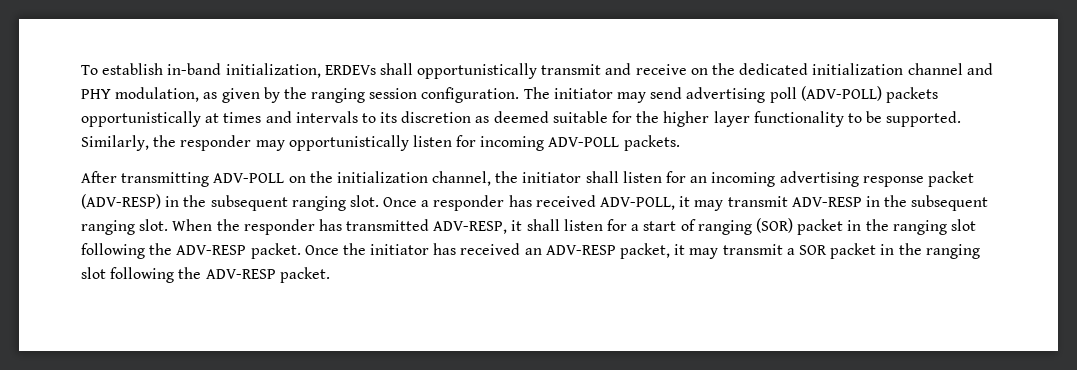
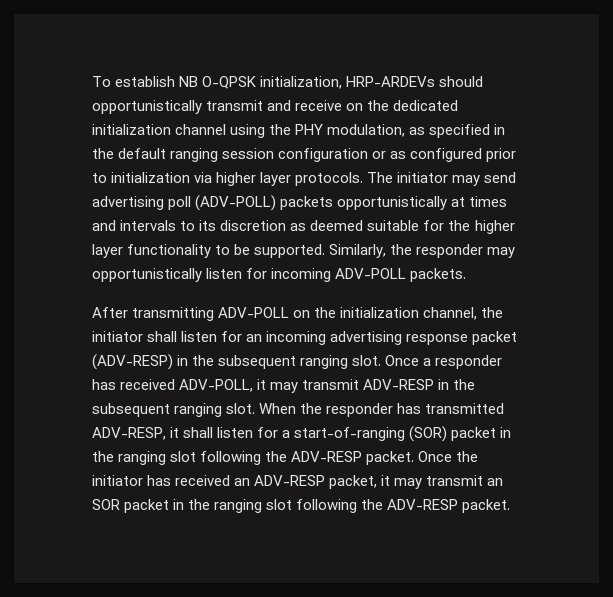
[167,63,413,78] in-band initialization, ERDEVs shall -> [179,76,484,89] NB O-QPSK initialization, HRP-ARDEVs should
[966,63,993,75] and -> [230,124,292,138] using the
[221,87,520,103] given by the ranging session configuration. -> [429,124,506,138] [92,148,517,162] [92,172,364,186] specified in the default ranging session configuration or as configured prior to initialization via higher layer protocols.
[643,219,752,235] start of ranging -> [294,427,406,441] start-of-ranging
[786,248,795,255] a -> [487,478,504,486] an

